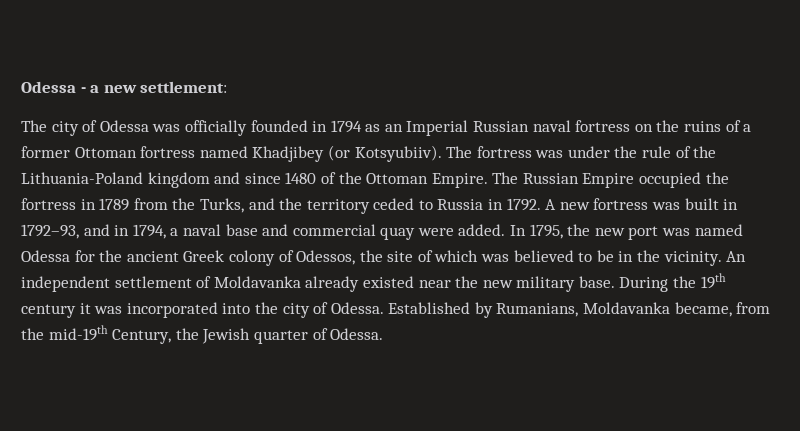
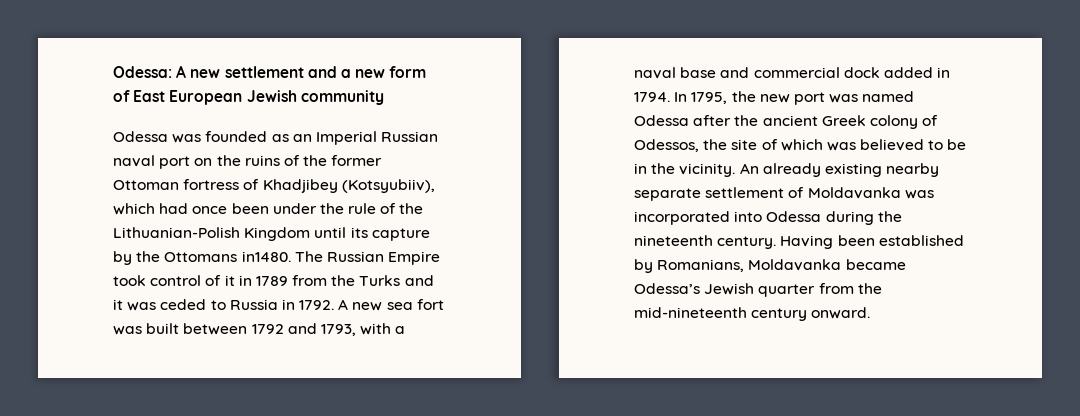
[21,81,228,93] [21,120,362,136] Odessa - a new settlement: // The city of Odessa was officially founded in 1794 -> [113,65,427,78] [113,90,384,105] [113,131,268,143] Odessa: A new settlement and a new form of East European Jewish community // Odessa was founded
[575,120,631,132] fortress -> [159,156,191,169] port
[743,124,752,132] a -> [303,155,328,166] the
[199,145,564,162] named Khadjibey (or Kotsyubiiv). The fortress was -> [243,179,435,193] [113,203,269,215] of Khadjibey (Kotsyubiiv), which had once been
[21,172,729,188] [21,198,370,214] Lithuania-Poland kingdom and since 1480 of the Ottoman Empire. The Russian Empire occupied the fortress in 1789 from the Turks, and the territory -> [113,227,430,241] [113,251,441,265] [113,275,434,286] [113,299,157,311] Lithuanian-Polish Kingdom until its capture by the Ottomans in1480. The Russian Empire took control of it in 1789 from the Turks and it was
[593,198,739,210] [21,224,166,239] fortress was built in 1792–93, and in 1794, -> [386,299,444,310] [113,323,392,336] sea fort was built between 1792 and 1793, with
[380,224,506,240] quay were added. -> [843,67,951,78] [634,92,670,102] dock added in 1794.
[74,250,95,262] for -> [693,115,732,126] after
[21,273,726,292] [21,302,771,318] [21,325,384,344] independent settlement of Moldavanka already existed near the new military base. During the 19th century it was incorporated into the city of Odessa. Established by Rumanians, Moldavanka became, from the mid-19th Century, the Jewish quarter of Odessa. -> [762,163,940,177] [634,187,934,201] [634,211,902,225] [634,235,964,249] [634,259,906,273] [634,283,882,297] [634,307,871,321] already existing nearby separate settlement of Moldavanka was incorporated into Odessa during the nineteenth century. Having been established by Romanians, Moldavanka became Odessa’s Jewish quarter from the mid-nineteenth century onward.

